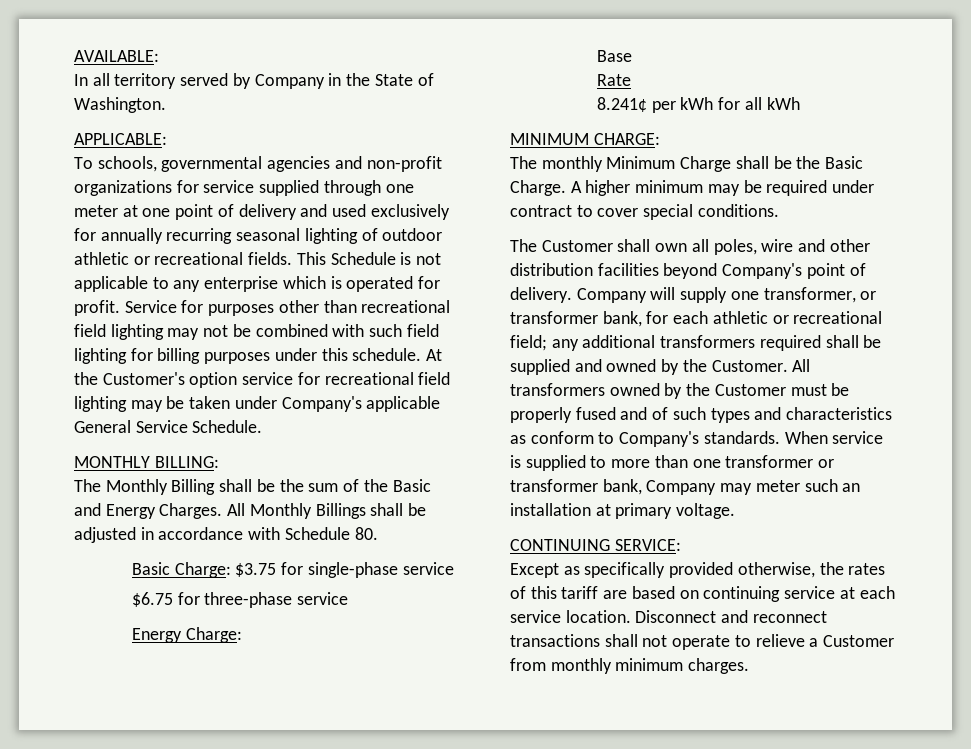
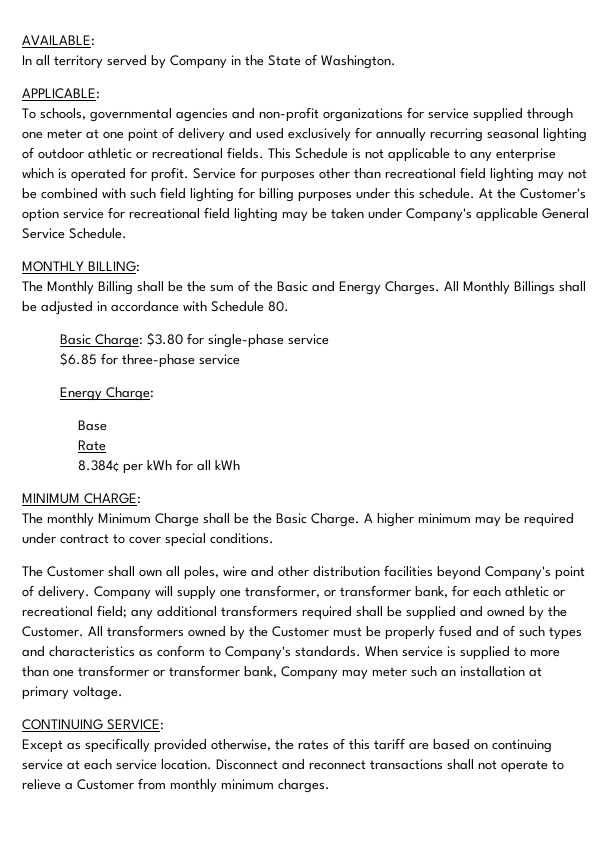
[235,563,277,577] $3.75 -> [146,332,183,346] $3.80
[132,592,174,607] $6.75 -> [59,352,97,366] $6.85
[597,97,648,112] 8.241¢ -> [78,460,120,472] 8.384¢

